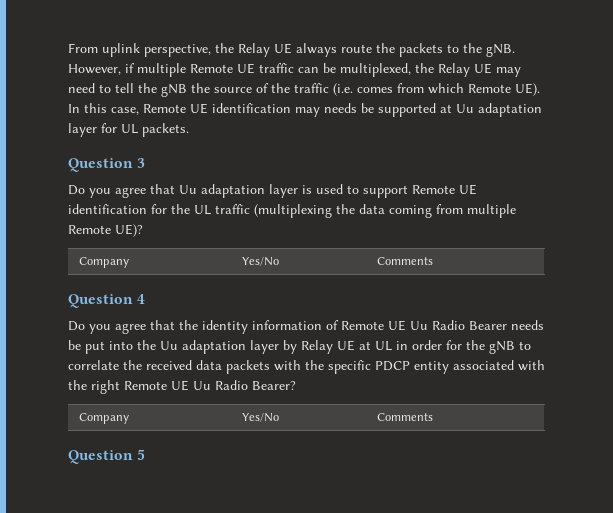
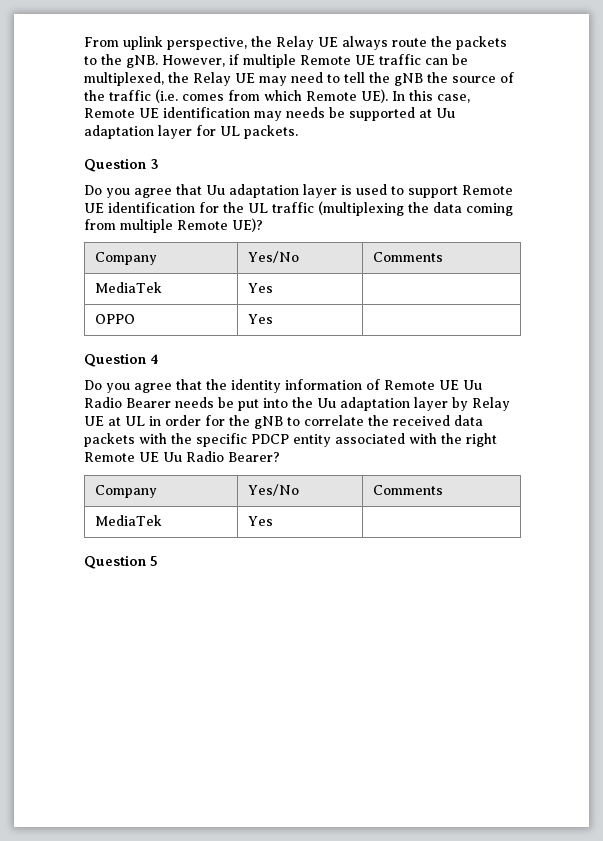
(434, 261) none -> [94,282,162,293] [247,283,273,293] [94,314,135,324] [247,314,273,324] // MediaTek | Yes | // OPPO | Yes |
(434, 417) none -> [94,515,162,526] [247,516,273,526] // MediaTek | Yes |

